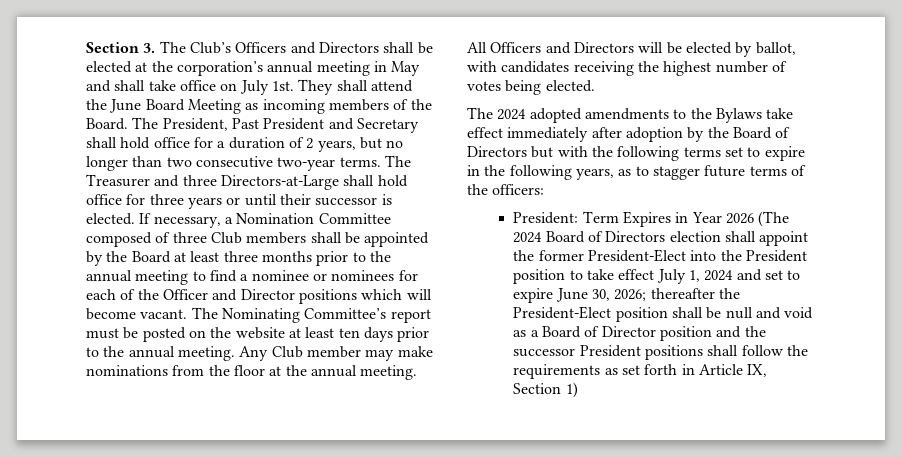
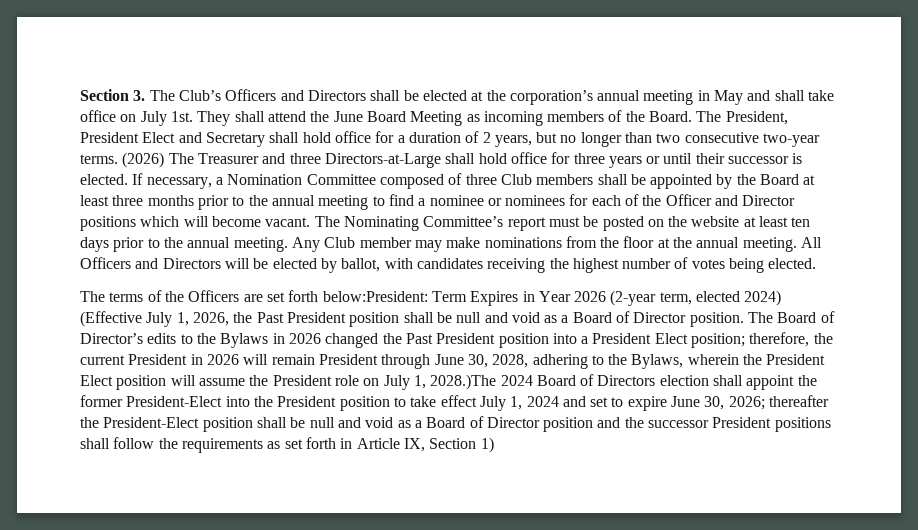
[231,118,325,130] Past President -> [80,132,176,143] President Elect
(381, 162) none -> [122,152,165,168] (2026)
[497,108,794,123] [467,127,791,142] [467,146,805,161] [467,165,806,180] [467,184,545,195] [513,212,579,224] 2024 adopted amendments to the Bylaws take effect immediately after adoption by the Board of Directors but with the following terms set to expire in the following years, as to stagger future terms of the officers: // President: -> [109,290,428,302] terms of the Officers are set forth below:President:
[758,211,790,227] (The -> [610,290,782,306] [80,311,835,327] [80,332,833,348] [80,354,826,369] [80,374,497,390] (2-year term, elected 2024) (Effective July 1, 2026, the Past President position shall be null and void as a Board of Director position. The Board of Director’s edits to the Bylaws in 2026 changed the Past President position into a President Elect position; therefore, the current President in 2026 will remain President through June 30, 2028, adhering to the Bylaws, wherein the President Elect position will assume the President role on July 1, 2028.)The

